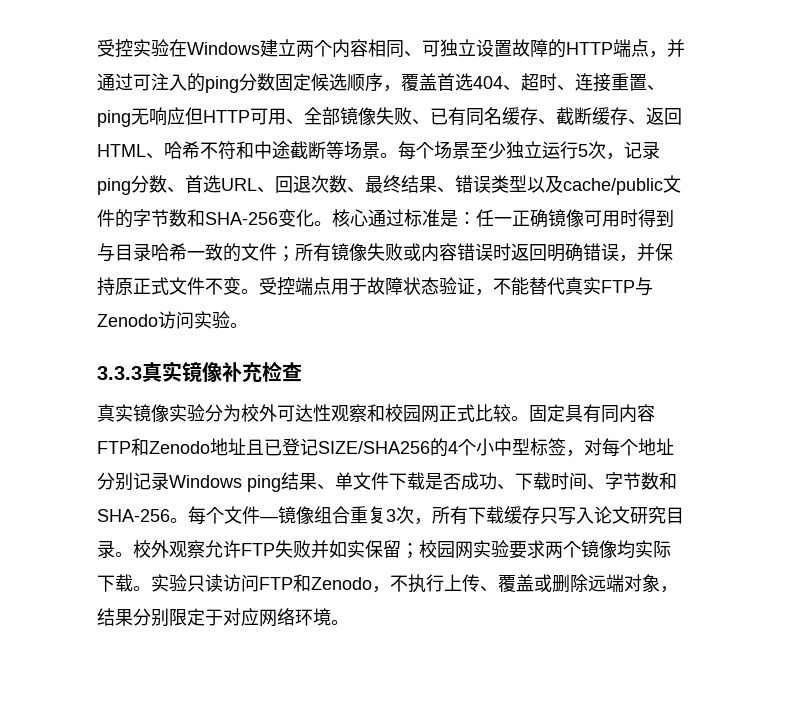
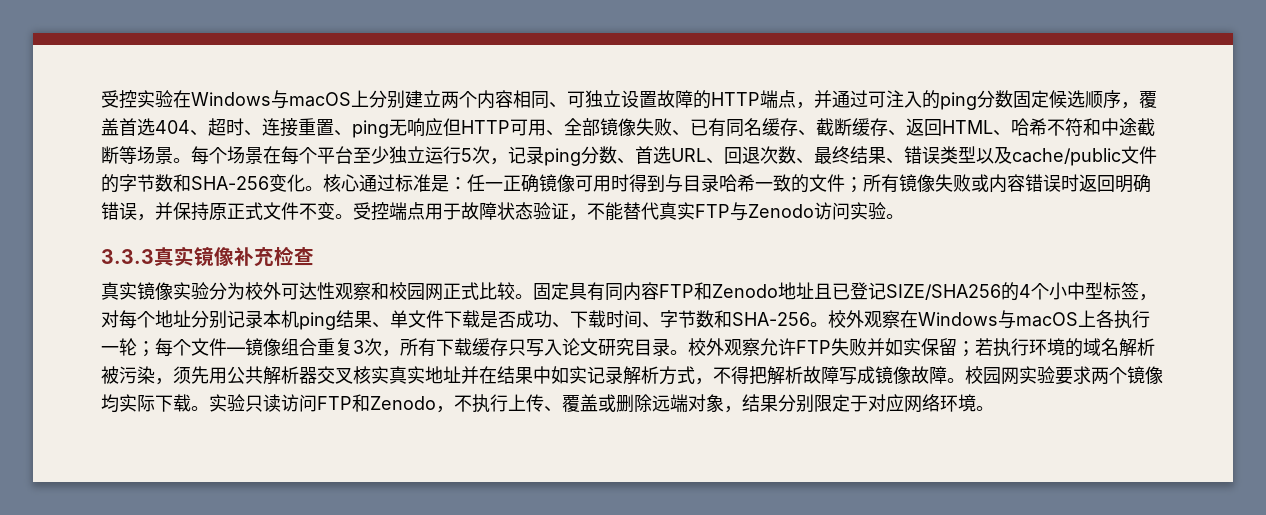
(260, 48) none -> [271,90,405,109] 与macOS上分别
(470, 150) none -> [263,146,353,165] 在每个平台
[169,475,242,488] Windows -> [263,310,299,328] 本机
(188, 520) none -> [828,310,1150,329] [101,338,155,357] 校外观察在Windows与macOS上各执行一轮；
(419, 551) none -> [975,338,1155,357] [101,366,965,385] 若执行环境的域名解析被污染，须先用公共解析器交叉核实真实地址并在结果中如实记录解析方式，不得把解析故障写成镜像故障。

